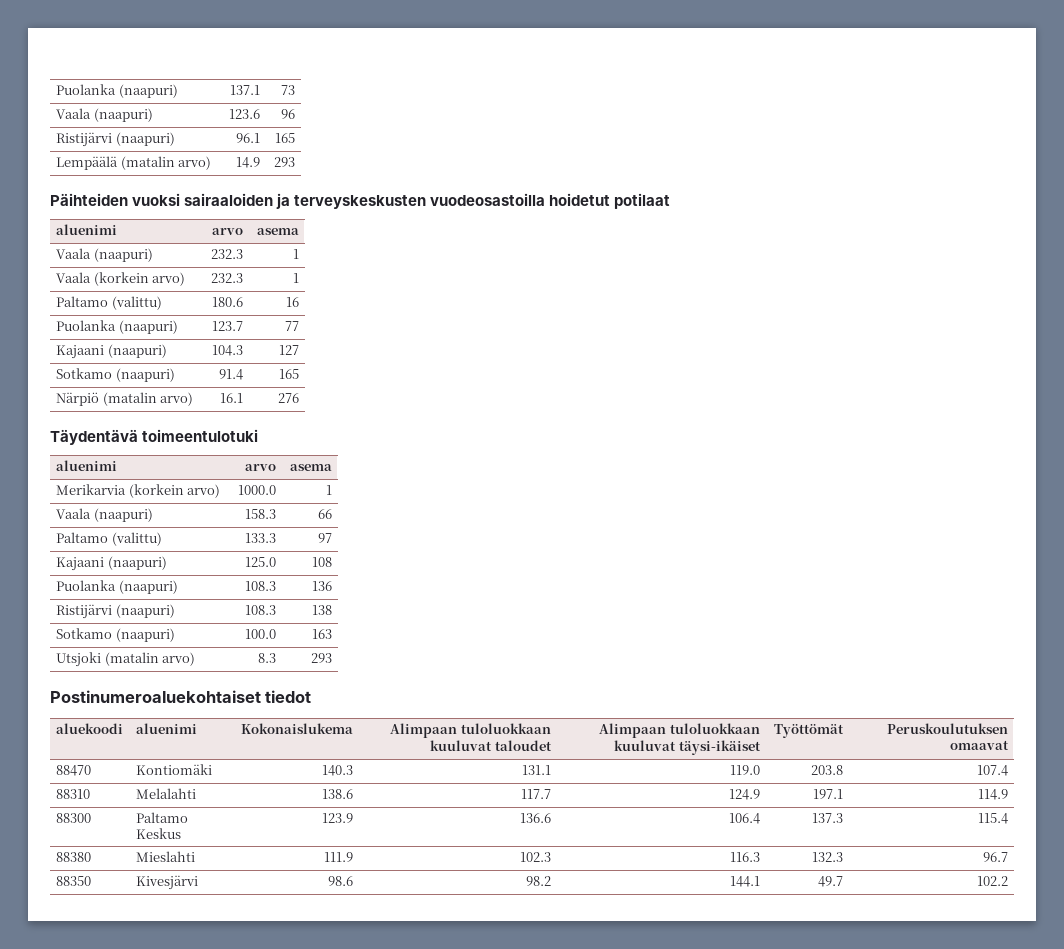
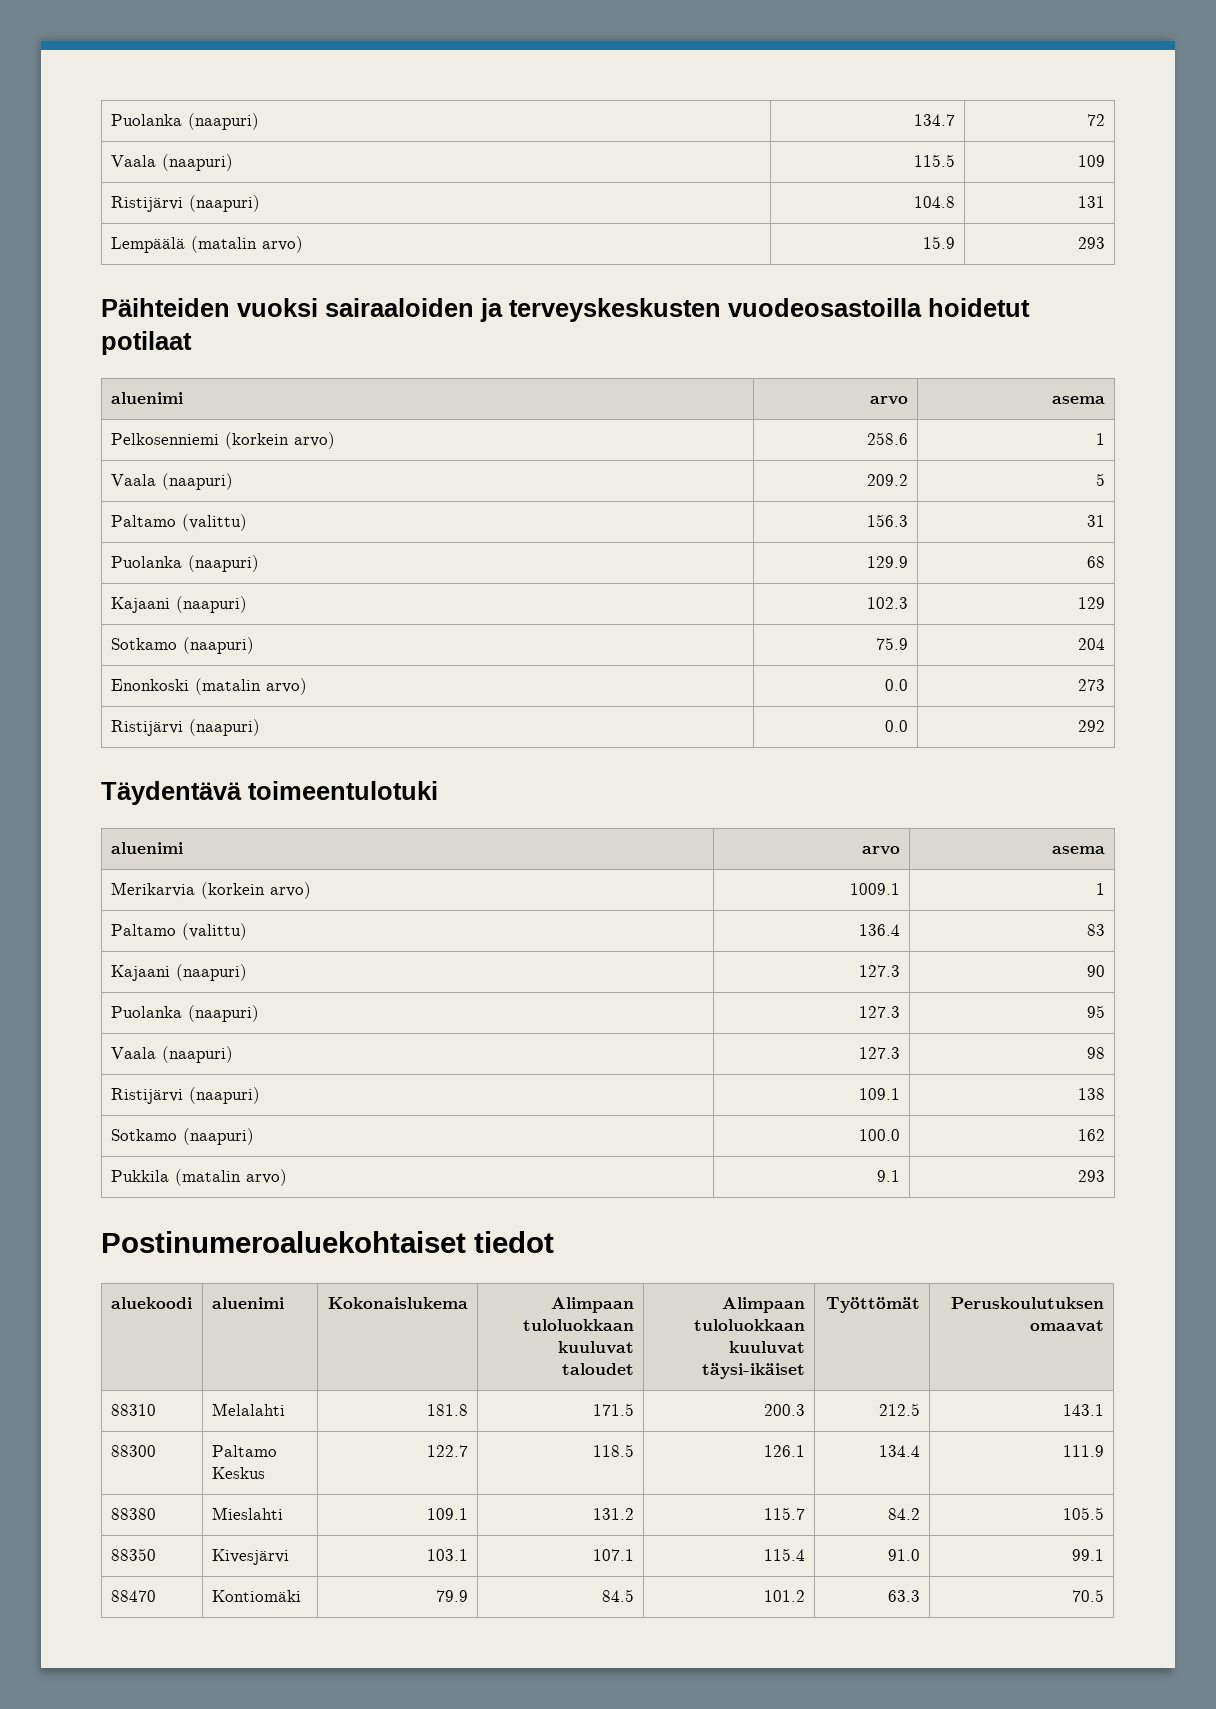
[56,84,178,98] [229,85,260,95] [280,85,295,95] [56,108,153,122] [228,109,260,119] [280,109,295,119] [56,132,175,147] [235,133,260,143] [274,133,295,143] Puolanka (naapuri) | 137.1 | 73 // Vaala (naapuri) | 123.6 | 96 // Ristijärvi (naapuri) | 96.1 | 165 -> [110,113,259,130] [914,114,956,126] [1087,114,1106,126] [110,154,233,171] [914,154,956,167] [1078,155,1106,167] [110,195,260,212] [914,196,956,208] [1078,196,1106,208] Puolanka (naapuri) | 134.7 | 72 // Vaala (naapuri) | 115.5 | 109 // Ristijärvi (naapuri) | 104.8 | 131
[235,157,260,168] 14.9 -> [923,236,956,249] 15.9
[56,248,153,262] [210,249,243,259] [292,249,299,259] [56,272,186,286] [210,273,243,283] [292,273,299,283] [56,296,162,310] [211,297,243,307] [285,297,299,307] [56,320,178,334] [211,321,243,331] [284,321,299,331] [56,344,167,359] [211,345,243,356] [278,345,299,355] [56,368,175,382] [218,369,243,380] [278,369,299,379] [56,392,194,406] [219,393,243,403] [277,393,299,403] Vaala (naapuri) | 232.3 | 1 // Vaala (korkein arvo) | 232.3 | 1 // Paltamo (valittu) | 180.6 | 16 // Puolanka (naapuri) | 123.7 | 77 // Kajaani (naapuri) | 104.3 | 127 // Sotkamo (naapuri) | 91.4 | 165 // Närpiö (matalin arvo) | 16.1 | 276 -> [110,432,335,449] [867,432,909,445] [1096,433,1106,445] [110,473,233,490] [867,474,909,486] [1096,473,1106,486] [110,514,247,531] [867,514,909,527] [1087,515,1106,527] [110,555,259,572] [867,556,909,568] [1087,556,1106,568] [110,596,247,613] [867,597,909,609] [1078,597,1106,609] [110,637,254,654] [876,637,909,650] [1078,638,1106,650] [110,678,307,695] [885,679,909,691] [1078,679,1106,691] [110,719,260,736] [885,720,909,732] [1078,720,1106,732] Pelkosenniemi (korkein arvo) | 258.6 | 1 // Vaala (naapuri) | 209.2 | 5 // Paltamo (valittu) | 156.3 | 31 // Puolanka (naapuri) | 129.9 | 68 // Kajaani (naapuri) | 102.3 | 129 // Sotkamo (naapuri) | 75.9 | 204 // Enonkoski (matalin arvo) | 0.0 | 273 // Ristijärvi (naapuri) | 0.0 | 292
[237,485,276,495] [325,485,332,495] [56,508,153,522] [244,509,276,519] [317,509,332,519] [56,532,162,546] [244,533,276,543] [317,533,332,543] [56,556,167,571] [244,557,276,567] [311,557,332,567] [56,580,178,594] [244,581,276,591] [311,581,332,591] [56,604,175,619] [244,605,276,615] 1000.0 | 1 // Vaala (naapuri) | 158.3 | 66 // Paltamo (valittu) | 133.3 | 97 // Kajaani (naapuri) | 125.0 | 108 // Puolanka (naapuri) | 108.3 | 136 // Ristijärvi (naapuri) | 108.3 -> [850,883,901,895] [1096,883,1106,895] [110,923,247,940] [859,924,901,936] [1087,924,1106,936] [110,964,247,981] [859,965,901,977] [1087,965,1106,977] [110,1005,259,1022] [859,1006,901,1018] [1087,1005,1106,1018] [110,1046,233,1063] [859,1047,901,1059] [1087,1047,1106,1059] [110,1087,260,1104] [859,1088,901,1100] 1009.1 | 1 // Paltamo (valittu) | 136.4 | 83 // Kajaani (naapuri) | 127.3 | 90 // Puolanka (naapuri) | 127.3 | 95 // Vaala (naapuri) | 127.3 | 98 // Ristijärvi (naapuri) | 109.1
[311,629,332,639] [56,652,196,667] [257,653,276,663] 163 // Utsjoki (matalin arvo) | 8.3 -> [1078,1129,1106,1141] [110,1169,287,1186] [877,1170,901,1182] 162 // Pukkila (matalin arvo) | 9.1
[56,765,92,776] [136,764,213,775] [321,765,353,776] [521,765,551,775] [729,765,760,775] [810,765,843,775] [976,765,1008,776] [56,789,91,799] [136,788,197,799] [321,789,353,799] [520,789,551,799] [728,789,760,800] [812,789,843,799] [977,789,1008,800] [56,813,92,823] [136,812,189,823] [136,828,182,839] [321,813,353,823] [519,813,551,823] [728,813,760,824] [811,813,843,823] [977,813,1008,824] [56,852,92,862] [136,851,196,862] [323,852,353,862] [519,852,551,862] [729,852,760,862] [811,852,843,862] [982,852,1008,862] [56,876,92,886] [136,875,199,890] [327,876,353,886] [525,876,551,886] [729,876,760,887] [817,876,843,887] [976,876,1008,886] 88470 | Kontiomäki | 140.3 | 131.1 | 119.0 | 203.8 | 107.4 // 88310 | Melalahti | 138.6 | 117.7 | 124.9 | 197.1 | 114.9 // 88300 | Paltamo Keskus | 123.9 | 136.6 | 106.4 | 137.3 | 115.4 // 88380 | Mieslahti | 111.9 | 102.3 | 116.3 | 132.3 | 96.7 // 88350 | Kivesjärvi | 98.6 | 98.2 | 144.1 | 49.7 | 102.2 -> [110,1404,156,1416] [211,1403,285,1416] [427,1404,469,1416] [593,1403,635,1416] [764,1404,806,1416] [879,1403,921,1416] [1063,1404,1105,1416] [110,1445,156,1457] [211,1445,277,1457] [211,1467,265,1479] [427,1445,469,1457] [593,1444,635,1457] [764,1445,806,1457] [879,1445,921,1457] [1063,1445,1105,1457] [110,1508,156,1520] [211,1507,283,1520] [427,1508,469,1520] [593,1508,635,1520] [764,1507,806,1520] [888,1508,921,1520] [1063,1507,1105,1520] [110,1548,156,1561] [211,1549,289,1565] [427,1549,469,1561] [593,1549,635,1561] [764,1548,806,1561] [888,1549,921,1561] [1072,1549,1105,1561] [110,1590,156,1602] [211,1590,301,1602] [436,1590,469,1602] [602,1589,635,1602] [764,1590,806,1602] [888,1590,921,1602] [1072,1589,1105,1602] 88310 | Melalahti | 181.8 | 171.5 | 200.3 | 212.5 | 143.1 // 88300 | Paltamo Keskus | 122.7 | 118.5 | 126.1 | 134.4 | 111.9 // 88380 | Mieslahti | 109.1 | 131.2 | 115.7 | 84.2 | 105.5 // 88350 | Kivesjärvi | 103.1 | 107.1 | 115.4 | 91.0 | 99.1 // 88470 | Kontiomäki | 79.9 | 84.5 | 101.2 | 63.3 | 70.5

